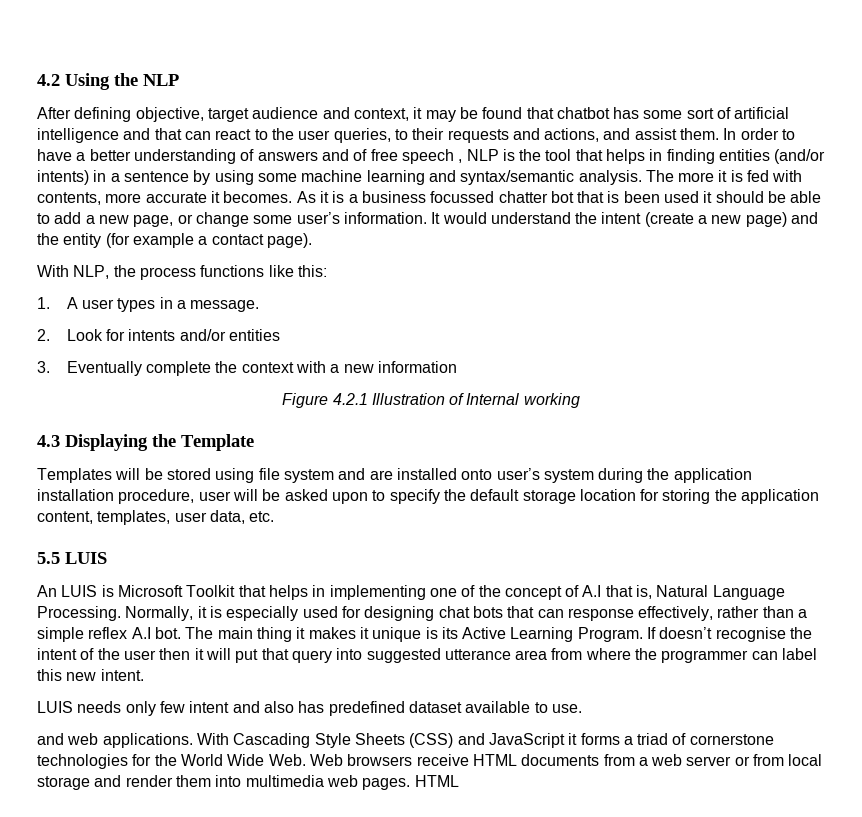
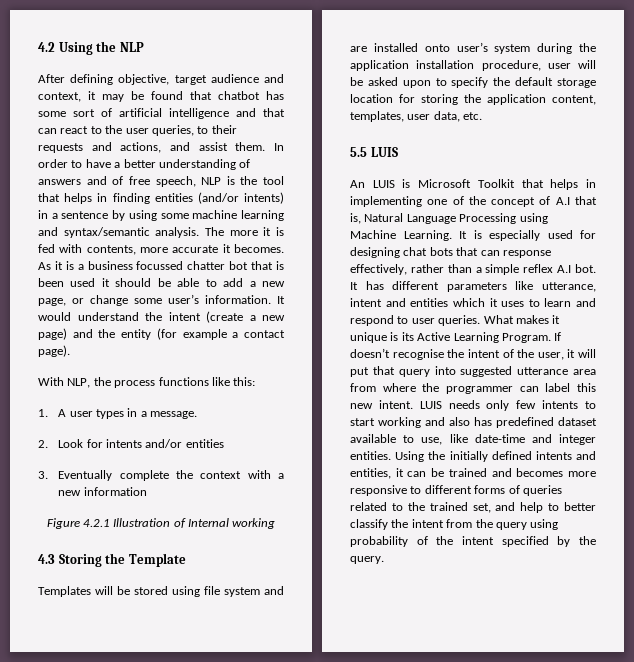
[401,149,463,164] speech , -> [155,176,196,187] speech,
[65,434,148,451] Displaying -> [58,554,102,567] Storing
[37,606,207,621] Processing. Normally, it -> [459,213,548,224] [350,230,467,241] Processing using Machine Learning. It
[185,627,306,642] The main thing it -> [350,281,596,292] [350,298,596,307] [350,315,514,326] It has different parameters like utterance, intent and entities which it uses to learn and respond to user queries. What
[123,648,191,660] user then -> [537,352,564,360] user,
(144, 675) // -> (413, 404) none
[189,701,230,713] intent -> [542,400,596,409] [350,417,421,428] intents to start working
[551,704,582,713] [37,733,774,748] [37,754,823,769] [37,775,459,790] use. // and web applications. With Cascading Style Sheets (CSS) and JavaScript it forms a triad of cornerstone technologies for the World Wide Web. Web browsers receive HTML documents from a web server or from local storage and render them into multimedia web pages. HTML -> [421,434,596,445] [350,451,596,462] [350,468,596,479] [350,485,562,496] [350,502,596,513] [350,519,559,530] [350,536,596,547] [350,556,384,564] use, like date-time and integer entities. Using the initially defined intents and entities, it can be trained and becomes more responsive to different forms of queries related to the trained set, and help to better classify the intent from the query using probability of the intent specified by the query.

